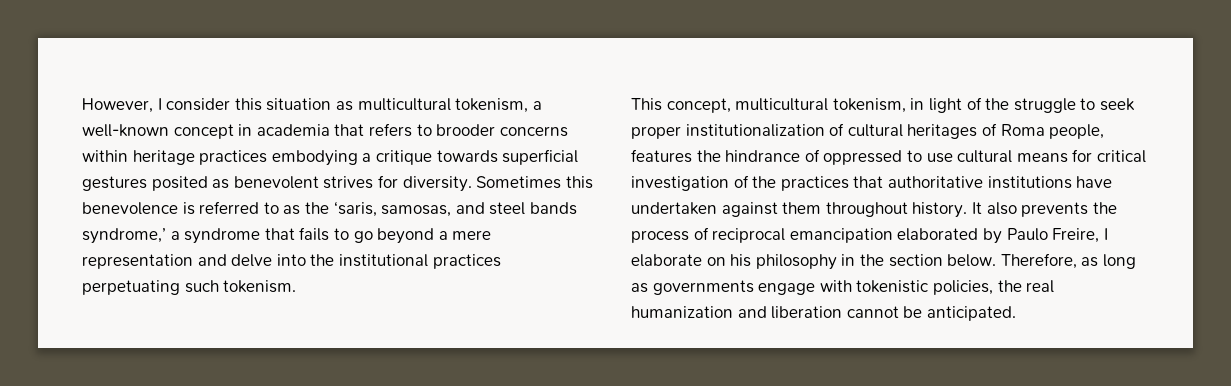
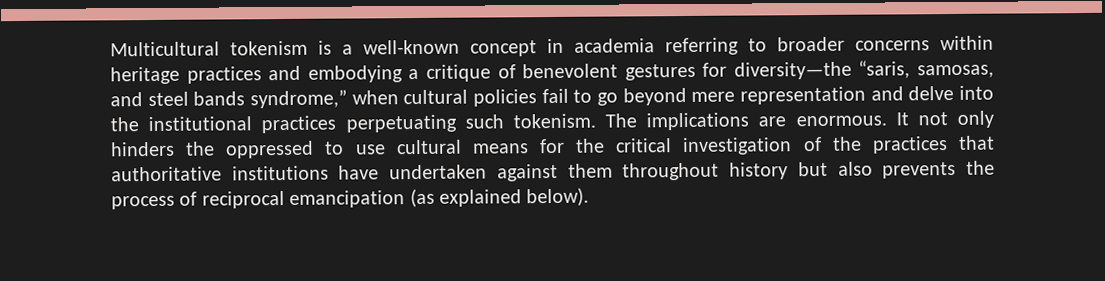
[82,98,529,113] However, I consider this situation as multicultural tokenism, -> [110,40,332,57] Multicultural tokenism is
[334,123,496,137] that refers to brooder -> [665,36,845,56] referring to broader
(268, 157) none -> [268,65,302,81] and
[436,149,579,165] [82,175,593,192] [82,201,577,217] [82,227,330,244] towards superficial gestures posited as benevolent strives for diversity. Sometimes this benevolence is referred to as the ‘saris, samosas, and steel bands syndrome,’ a syndrome that fails -> [497,60,994,81] [110,88,569,109] of benevolent gestures for diversity—the “saris, samosas, and steel bands syndrome,” when cultural policies fail
[438,231,448,240] a -> (687, 96) none
[631,97,1135,113] [631,123,1105,139] [631,149,820,163] // This concept, multicultural tokenism, in light of the struggle to seek proper institutionalization of cultural heritages of Roma people, features the hindrance of -> [605,110,994,131] [111,141,216,157] The implications are enormous. It not only hinders the
(1093, 155) none -> [575,138,606,153] the
[912,202,982,218] history. It -> [729,161,828,180] history but
[897,228,1108,244] [631,253,1136,270] [631,280,1055,295] [631,306,1016,321] elaborated by Paulo Freire, I elaborate on his philosophy in the section below. Therefore, as long as governments engage with tokenistic policies, the real humanization and liberation cannot be anticipated. -> [409,187,590,208] (as explained below).

